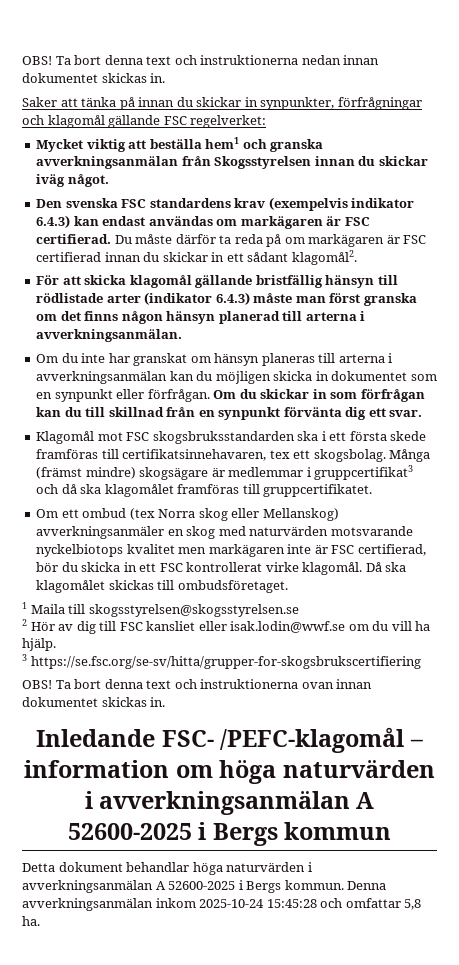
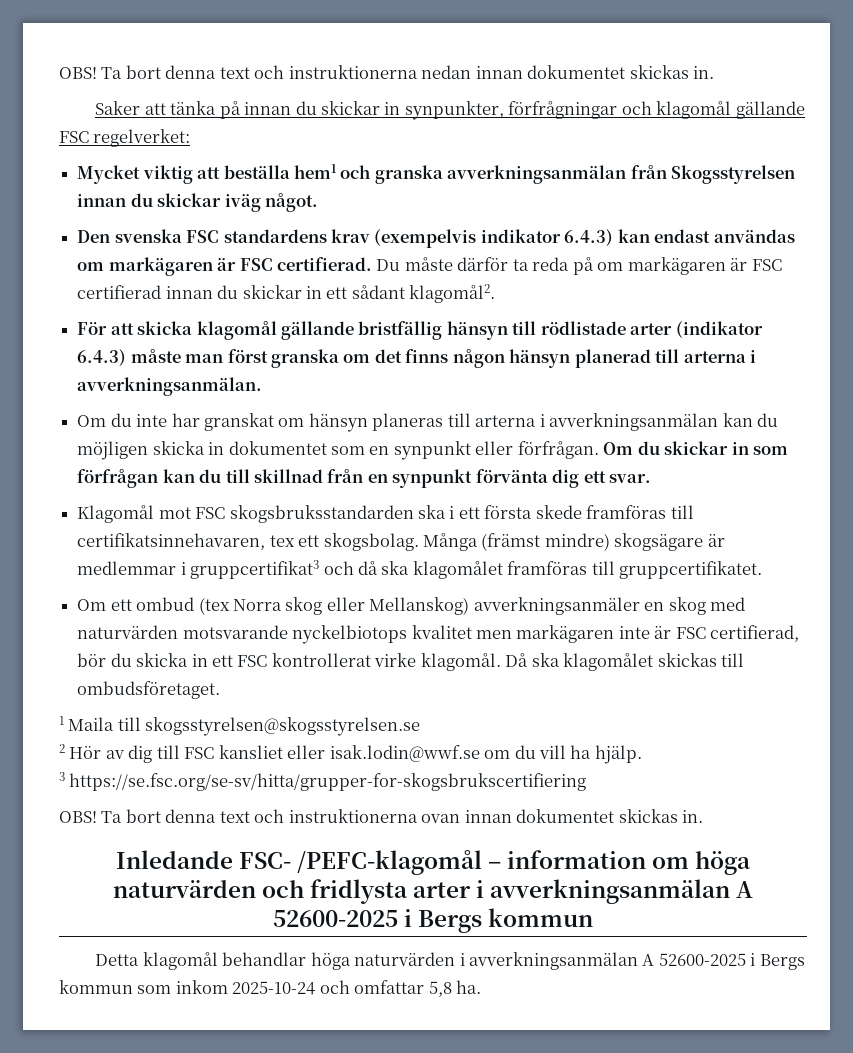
(435, 769) none -> [261,879,471,904] och fridlysta arter
[58,862,123,872] dokument -> [142,952,218,970] klagomål
[284,880,387,890] [22,898,153,911] kommun. Denna avverkningsanmälan -> [59,980,172,994] kommun som
[266,899,317,908] 15:45:28 -> (316, 988) none

